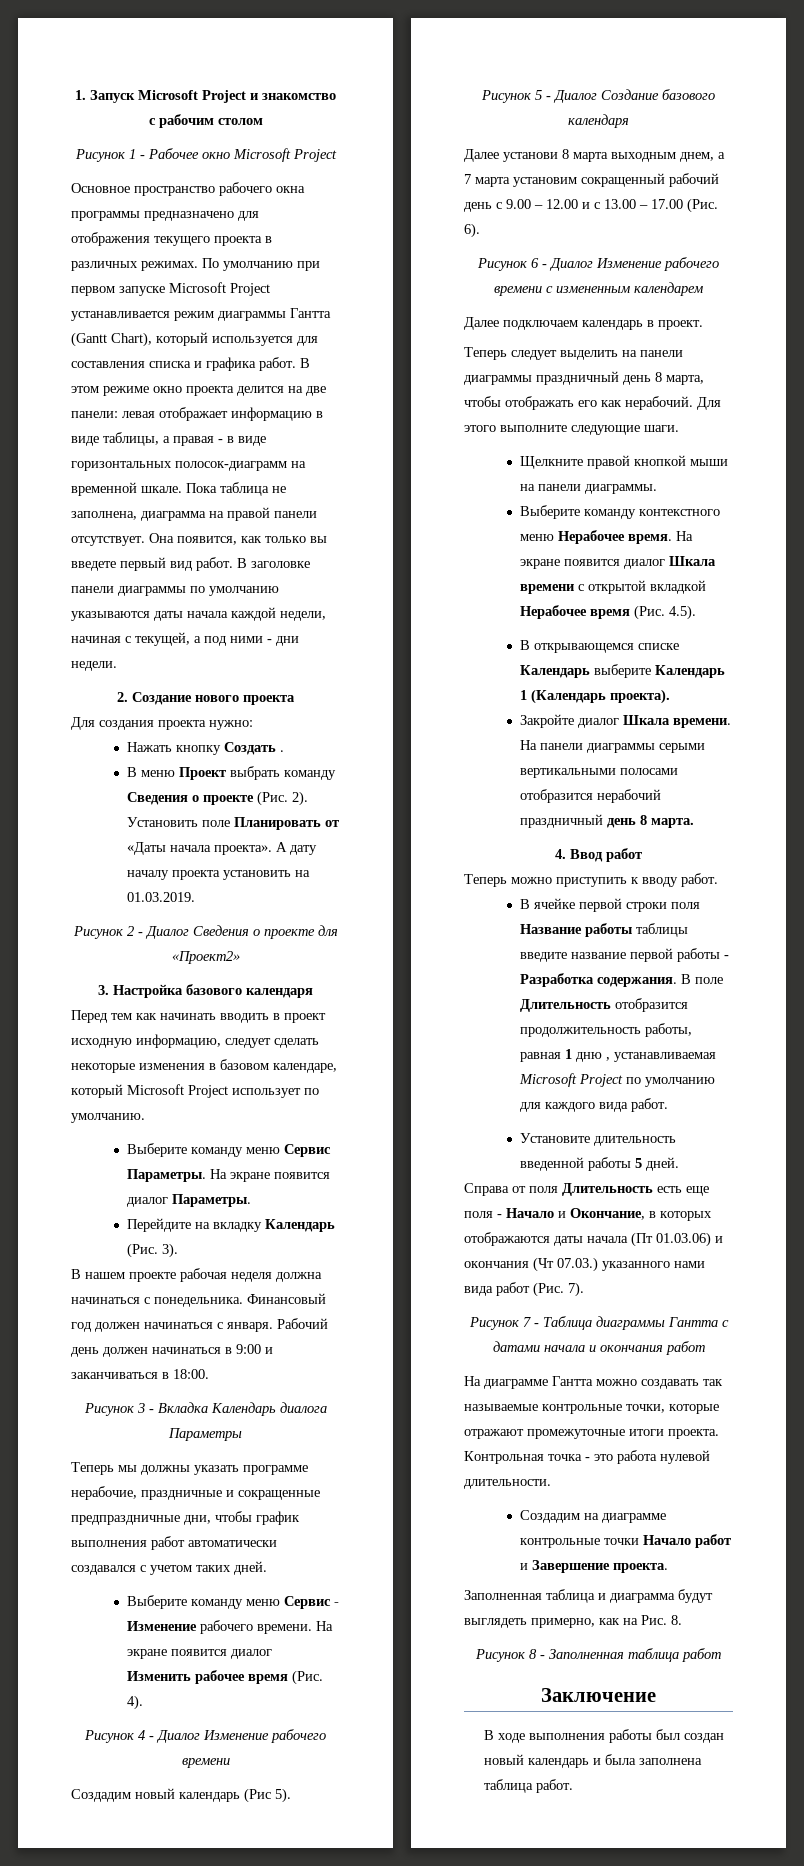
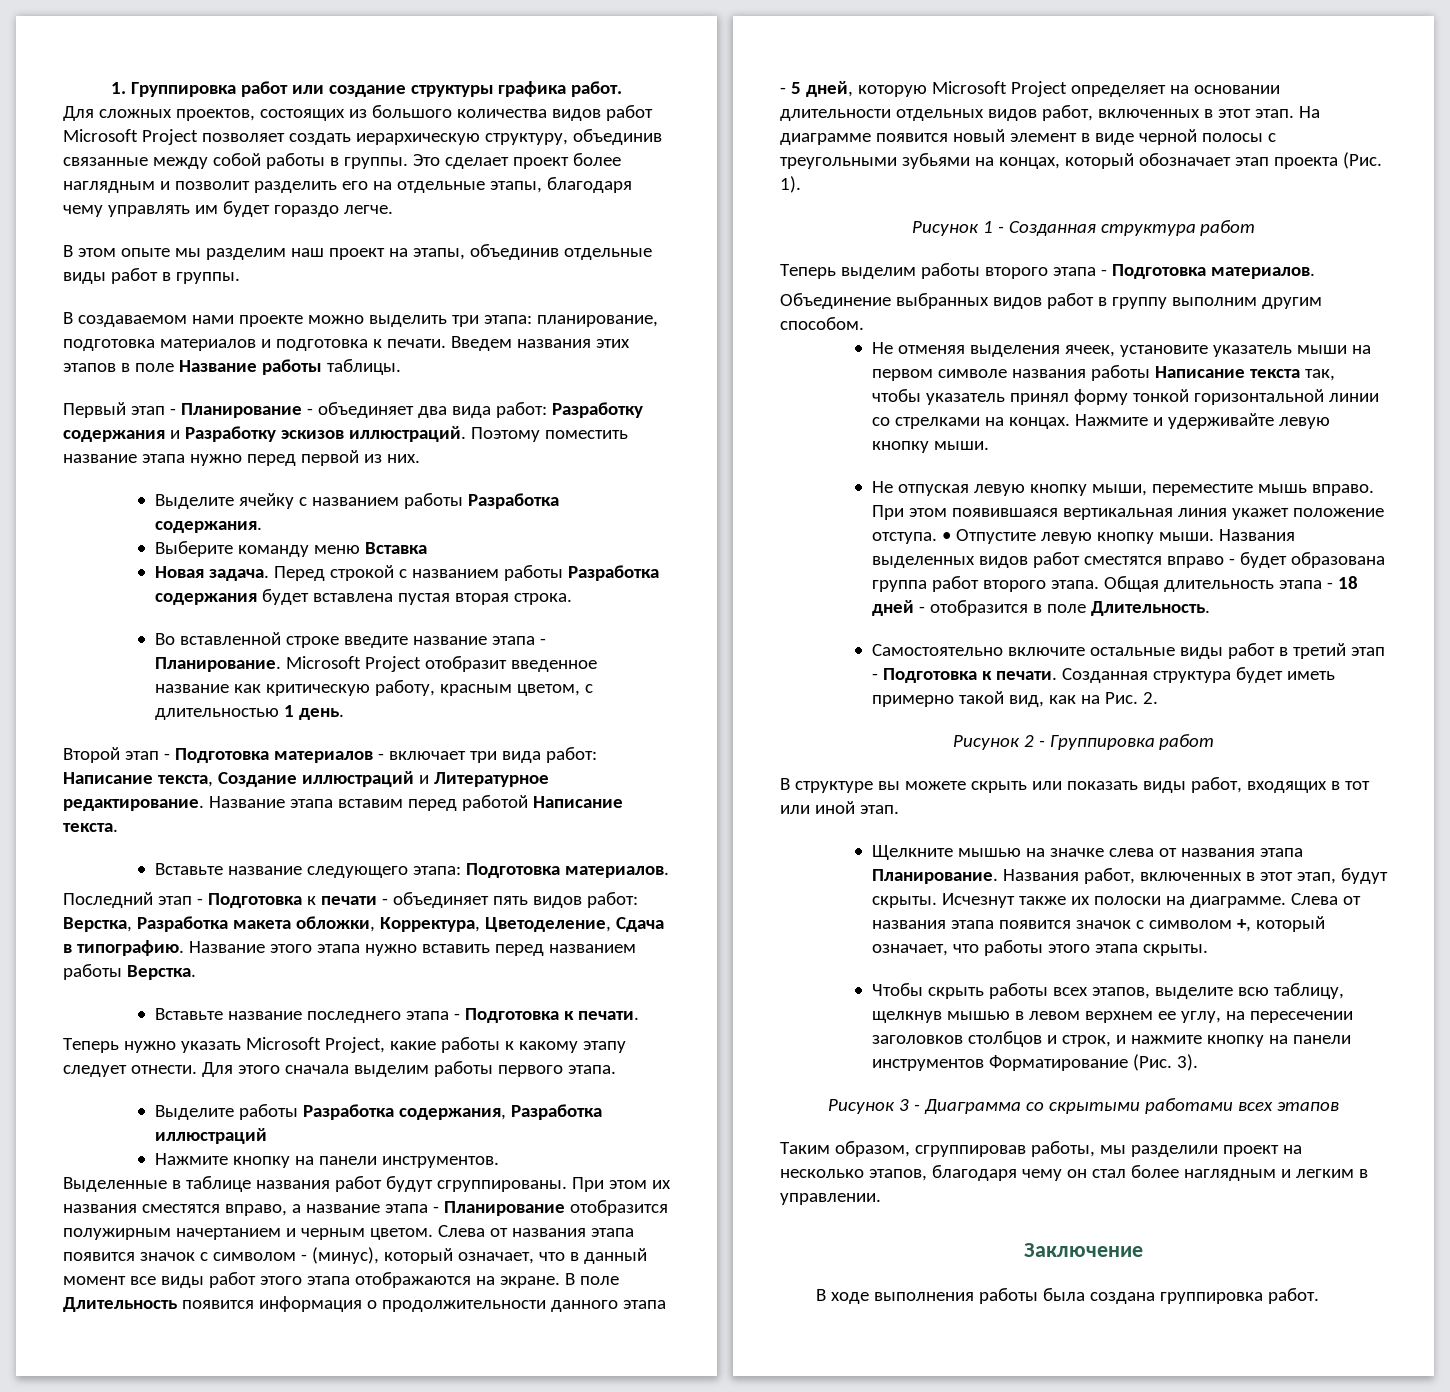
[90,90,336,103] [148,114,263,128] [74,148,337,162] [71,182,305,196] [71,211,259,221] [71,232,272,246] [71,258,320,271] [71,282,270,296] [71,308,331,321] [71,332,318,347] [71,357,310,371] [71,386,326,396] [71,407,323,421] [71,432,266,446] [71,461,306,471] [71,482,286,496] [71,507,317,521] [71,533,327,546] [71,557,310,571] [71,586,279,596] [71,607,326,621] [71,632,299,646] [71,661,117,671] [117,692,295,705] [71,717,253,730] [127,742,285,755] [127,766,337,780] [127,791,309,806] [127,817,340,830] [127,842,318,855] [127,870,311,880] [127,892,196,902] [72,925,338,939] [171,951,240,964] [98,984,313,998] [71,1010,326,1023] [71,1034,319,1048] [71,1059,337,1073] [71,1084,319,1098] [71,1113,145,1123] [127,1143,332,1157] [127,1169,331,1182] [127,1194,252,1207] [127,1218,336,1232] [127,1243,179,1258] [71,1268,322,1282] [71,1293,326,1307] [71,1318,328,1332] [71,1344,273,1357] [71,1369,209,1379] [83,1402,327,1416] [168,1428,242,1441] [71,1462,308,1475] [71,1486,320,1500] [71,1511,300,1525] [71,1536,277,1550] [71,1561,267,1575] [127,1595,340,1609] [127,1620,334,1634] [127,1649,273,1659] [127,1670,324,1685] [127,1695,144,1710] [84,1729,326,1743] [181,1758,230,1768] [71,1788,291,1803] [481,89,715,103] [568,114,629,128] [464,149,725,162] [464,173,719,187] [464,198,718,213] [464,223,480,238] [477,257,719,271] [494,282,703,296] [464,317,703,330] [464,347,683,360] [464,371,704,385] [464,396,721,410] [464,425,679,435] [520,455,729,469] [520,484,658,494] [520,505,721,519] [520,530,694,544] [520,556,717,569] [520,580,707,594] [520,605,697,620] [520,640,680,653] [520,664,726,678] [520,689,671,704] [520,714,732,728] [520,740,706,753] [520,768,679,778] [520,789,662,803] [520,814,695,828] [555,848,642,862] [464,873,718,887] [520,898,701,912] [520,923,689,937] [520,948,730,962] [520,973,724,987] [520,998,689,1012] [520,1023,693,1037] [520,1049,717,1062] [519,1073,716,1087] [520,1098,669,1112] [520,1133,677,1146] [520,1157,680,1171] [464,1183,709,1196] [464,1208,712,1221] [464,1232,723,1247] [464,1257,705,1272] [464,1282,584,1297] [468,1316,729,1330] [492,1341,705,1355] [464,1376,723,1389] [464,1404,719,1414] [464,1429,719,1439] [464,1450,710,1464] [464,1479,551,1489] [520,1510,667,1523] [520,1534,732,1548] [520,1560,669,1573] [464,1589,713,1603] [464,1615,682,1628] [475,1648,721,1662] Запуск Microsoft Project и знакомство с рабочим столом // Рисунок 1 - Рабочее окно Microsoft Project // Основное пространство рабочего окна программы предназначено для отображения текущего проекта в различных режимах. По умолчанию при первом запуске Microsoft Project устанавливается режим диаграммы Гантта (Gantt Chart), который используется для составления списка и графика работ. В этом режиме окно проекта делится на две панели: левая отображает информацию в виде таблицы, а правая - в виде горизонтальных полосок-диаграмм на временной шкале. Пока таблица не заполнена, диаграмма на правой панели отсутствует. Она появится, как только вы введете первый вид работ. В заголовке панели диаграммы по умолчанию указываются даты начала каждой недели, начиная с текущей, а под ними - дни недели. // 2. Создание нового проекта // Для создания проекта нужно: // Нажать кнопку Создать . // В меню Проект выбрать команду Сведения о проекте (Рис. 2). Установить поле Планировать от «Даты начала проекта». А дату началу проекта установить на 01.03.2019. // Рисунок 2 - Диалог Сведения о проекте для «Проект2» // 3. Настройка базового календаря // Перед тем как начинать вводить в проект исходную информацию, следует сделать некоторые изменения в базовом календаре, который Microsoft Project использует по умолчанию. // Выберите команду меню Сервис Параметры. На экране появится диалог Параметры. // Перейдите на вкладку Календарь (Рис. 3). // В нашем проекте рабочая неделя должна начинаться с понедельника. Финансовый год должен начинаться с января. Рабочий день должен начинаться в 9:00 и заканчиваться в 18:00. // Рисунок 3 - Вкладка Календарь диалога Параметры // Теперь мы должны указать программе нерабочие, праздничные и сокращенные предпраздничные дни, чтобы график выполнения работ автоматически создавался с учетом таких дней. // Выберите команду меню Сервис - Изменение рабочего времени. На экране появится диалог Изменить рабочее время (Рис. 4). // Рисунок 4 - Диалог Изменение рабочего времени // Создадим новый календарь (Рис 5). // Рисунок 5 - Диалог Создание базового календаря // Далее установи 8 марта выходным днем, а 7 марта установим сокращенный рабочий день с 9.00 – 12.00 и с 13.00 – 17.00 (Рис. 6). // Рисунок 6 - Диалог Изменение рабочего времени с измененным календарем // Далее подключаем календарь в проект. // Теперь следует выделить на панели диаграммы праздничный день 8 марта, чтобы отображать его как нерабочий. Для этого выполните следующие шаги. // Щелкните правой кнопкой мыши на панели диаграммы. // Выберите команду контекстного меню Нерабочее время. На экране появится диалог Шкала времени с открытой вкладкой Нерабочее время (Рис. 4.5). // В открывающемся списке Календарь выберите Календарь 1 (Календарь проекта). // Закройте диалог Шкала времени. На панели диаграммы серыми вертикальными полосами отобразится нерабочий праздничный день 8 марта. // 4. Ввод работ // Теперь можно приступить к вводу работ. // В ячейке первой строки поля Название работы таблицы введите название первой работы - Разработка содержания. В поле Длительность отобразится продолжительность работы, равная 1 дню , устанавливаемая Microsoft Project по умолчанию для каждого вида работ. // Установите длительность введенной работы 5 дней. // Справа от поля Длительность есть еще поля - Начало и Окончание, в которых отображаются даты начала (Пт 01.03.06) и окончания (Чт 07.03.) указанного нами вида работ (Рис. 7). // Рисунок 7 - Таблица диаграммы Гантта с датами начала и окончания работ // На диаграмме Гантта можно создавать так называемые контрольные точки, которые отражают промежуточные итоги проекта. Контрольная точка - это работа нулевой длительности. // Создадим на диаграмме контрольные точки Начало работ и Завершение проекта. // Заполненная таблица и диаграмма будут выглядеть примерно, как на Рис. 8. // Рисунок 8 - Заполненная таблица работ -> [130,81,623,97] [63,105,653,121] [63,129,662,145] [63,153,621,169] [63,177,632,193] [63,201,393,217] [63,244,652,260] [63,268,240,284] [63,312,658,327] [63,336,630,351] [63,359,401,375] [63,402,643,418] [63,426,628,442] [63,450,420,466] [154,493,559,509] [154,521,262,533] [154,541,427,557] [154,565,659,581] [154,589,572,605] [154,632,546,648] [154,656,597,672] [154,680,593,696] [154,705,344,720] [63,747,597,763] [63,771,549,787] [63,795,623,811] [63,823,118,832] [154,863,669,878] [63,892,638,908] [63,916,664,932] [63,940,636,956] [63,964,196,980] [154,1008,639,1023] [63,1037,626,1053] [63,1061,616,1077] [154,1104,602,1120] [154,1128,267,1144] [154,1153,499,1168] [63,1176,671,1192] [63,1200,668,1216] [63,1225,634,1240] [63,1247,647,1264] [63,1272,619,1288] [63,1296,666,1312] [780,81,1280,97] [780,105,1320,121] [780,129,1276,145] [780,152,1382,169] [780,176,801,193] [911,220,1256,236] [780,263,1315,279] [780,293,1322,309] [780,317,864,330] [871,342,1371,357] [871,365,1335,381] [871,389,1379,405] [871,413,1330,429] [871,441,989,453] [871,481,1374,496] [871,505,1384,520] [871,529,1295,544] [871,552,1385,568] [871,576,1358,592] [871,600,1210,616] [871,643,1385,659] [871,667,1335,683] [871,691,1158,707] [952,734,1215,750] [780,777,1370,793] [780,801,899,814] [871,845,1303,860] [871,868,1388,884] [871,893,1361,908] [871,916,1325,932] [871,940,1208,956] [871,983,1344,999] [871,1011,1353,1023] [871,1031,1351,1047] [871,1054,1198,1071] [828,1098,1339,1114] [780,1141,1302,1157] [780,1165,1368,1181] [780,1193,881,1205] Группировка работ или создание структуры графика работ. // Для сложных проектов, состоящих из большого количества видов работ Microsoft Project позволяет создать иерархическую структуру, объединив связанные между собой работы в группы. Это сделает проект более наглядным и позволит разделить его на отдельные этапы, благодаря чему управлять им будет гораздо легче. // В этом опыте мы разделим наш проект на этапы, объединив отдельные виды работ в группы. // В создаваемом нами проекте можно выделить три этапа: планирование, подготовка материалов и подготовка к печати. Введем названия этих этапов в поле Название работы таблицы. // Первый этап - Планирование - объединяет два вида работ: Разработку содержания и Разработку эскизов иллюстраций. Поэтому поместить название этапа нужно перед первой из них. // Выделите ячейку с названием работы Разработка содержания. // Выберите команду меню Вставка // Новая задача. Перед строкой с названием работы Разработка содержания будет вставлена пустая вторая строка. // Во вставленной строке введите название этапа - Планирование. Microsoft Project отобразит введенное название как критическую работу, красным цветом, с длительностью 1 день. // Второй этап - Подготовка материалов - включает три вида работ: Написание текста, Создание иллюстраций и Литературное редактирование. Название этапа вставим перед работой Написание текста. // Вставьте название следующего этапа: Подготовка материалов. // Последний этап - Подготовка к печати - объединяет пять видов работ: Верстка, Разработка макета обложки, Корректура, Цветоделение, Сдача в типографию. Название этого этапа нужно вставить перед названием работы Верстка. // Вставьте название последнего этапа - Подготовка к печати. // Теперь нужно указать Microsoft Project, какие работы к какому этапу следует отнести. Для этого сначала выделим работы первого этапа. // Выделите работы Разработка содержания, Разработка иллюстраций // Нажмите кнопку на панели инструментов. // Выделенные в таблице названия работ будут сгруппированы. При этом их названия сместятся вправо, а название этапа - Планирование отобразится полужирным начертанием и черным цветом. Слева от названия этапа появится значок с символом - (минус), который означает, что в данный момент все виды работ этого этапа отображаются на экране. В поле Длительность появится информация о продолжительности данного этапа - 5 дней, которую Microsoft Project определяет на основании длительности отдельных видов работ, включенных в этот этап. На диаграмме появится новый элемент в виде черной полосы с треугольными зубьями на концах, который обозначает этап проекта (Рис. 1). // Рисунок 1 - Созданная структура работ // Теперь выделим работы второго этапа - Подготовка материалов. // Объединение выбранных видов работ в группу выполним другим способом. // Не отменяя выделения ячеек, установите указатель мыши на первом символе названия работы Написание текста так, чтобы указатель принял форму тонкой горизонтальной линии со стрелками на концах. Нажмите и удерживайте левую кнопку мыши. // Не отпуская левую кнопку мыши, переместите мышь вправо. При этом появившаяся вертикальная линия укажет положение отступа. • Отпустите левую кнопку мыши. Названия выделенных видов работ сместятся вправо - будет образована группа работ второго этапа. Общая длительность этапа - 18 дней - отобразится в поле Длительность. // Самостоятельно включите остальные виды работ в третий этап - Подготовка к печати. Созданная структура будет иметь примерно такой вид, как на Рис. 2. // Рисунок 2 - Группировка работ // В структуре вы можете скрыть или показать виды работ, входящих в тот или иной этап. // Щелкните мышью на значке слева от названия этапа Планирование. Названия работ, включенных в этот этап, будут скрыты. Исчезнут также их полоски на диаграмме. Слева от названия этапа появится значок с символом +, который означает, что работы этого этапа скрыты. // Чтобы скрыть работы всех этапов, выделите всю таблицу, щелкнув мышью в левом верхнем ее углу, на пересечении заголовков столбцов и строк, и нажмите кнопку на панели инструментов Форматирование (Рис. 3). // Рисунок 3 - Диаграмма со скрытыми работами всех этапов // Таким образом, сгруппировав работы, мы разделили проект на несколько этапов, благодаря чему он стал более наглядным и легким в управлении.
[656,1729,725,1743] [484,1754,703,1768] [484,1779,534,1793] был создан новый календарь и была заполнена таблица -> [1042,1288,1263,1304] была создана группировка

